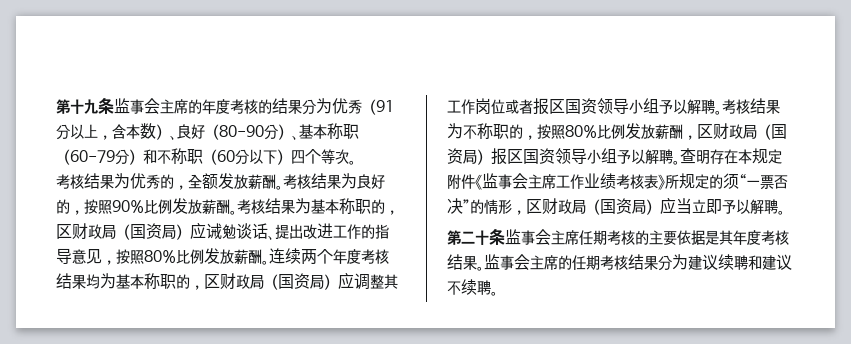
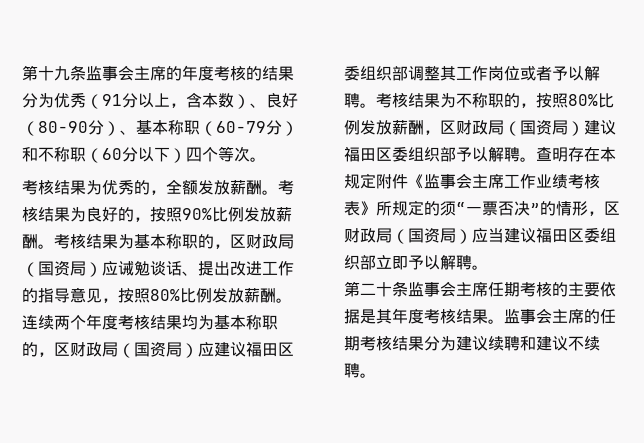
(354, 280) none -> [214,341,294,357] [344,66,408,81] 建议福田区委组织部
[533,98,659,115] 报区国资领导小组 -> (552, 73) none
[491,148,617,165] 报区国资领导小组 -> [584,120,616,135] [344,146,456,162] 建议福田区委组织部
(692, 206) none -> [504,227,616,243] [344,255,376,270] 建议福田区委组织部

